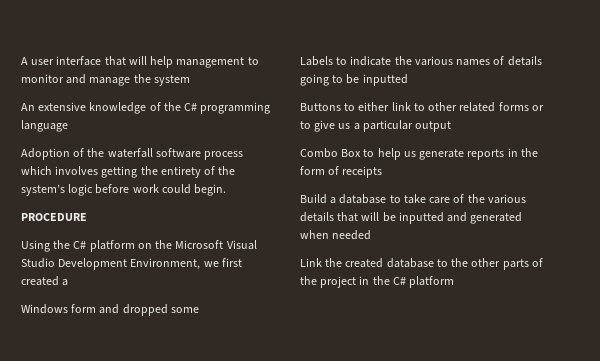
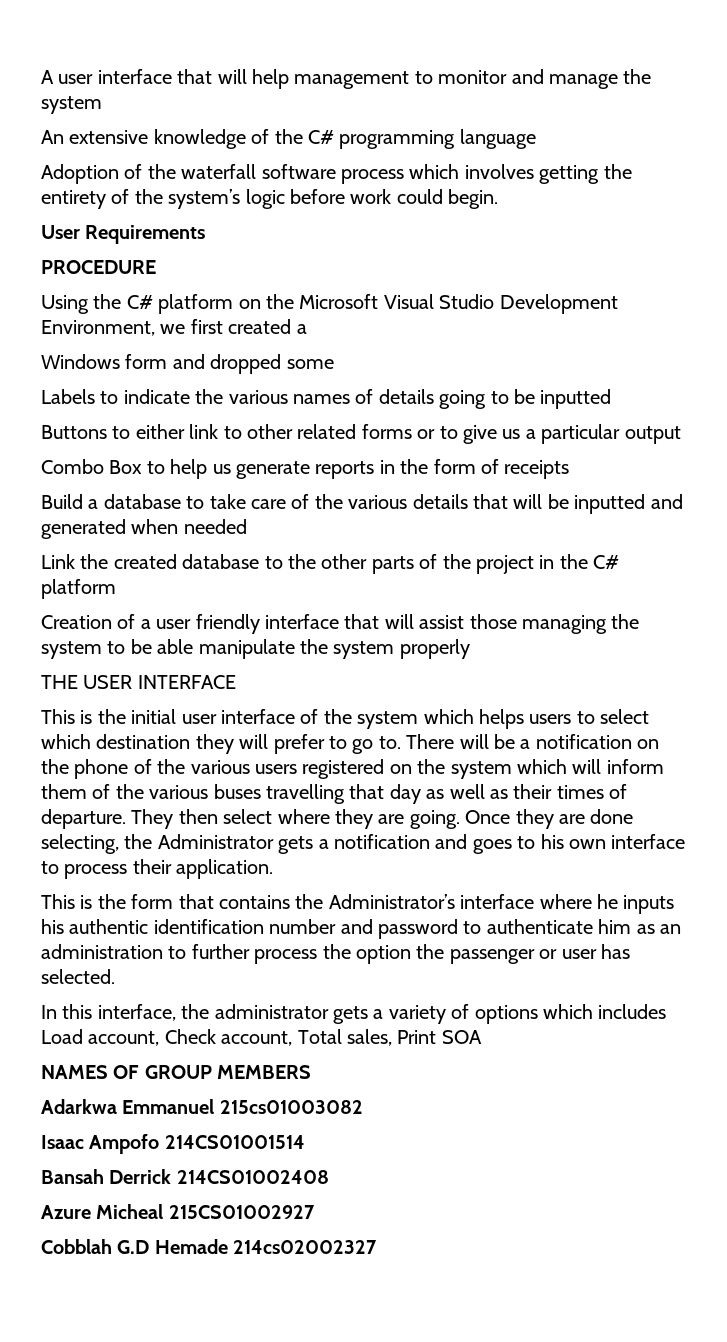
(227, 190) none -> [41,225,206,244] // User Requirements
(455, 282) none -> [41,614,640,634] [41,639,470,659] [41,675,236,689] [41,709,650,729] [41,734,660,754] [41,759,664,779] [41,784,628,804] [41,809,634,829] [41,834,686,854] [41,859,274,879] [41,894,675,914] [41,919,681,939] [41,944,630,964] [41,969,115,984] [41,1004,667,1024] [41,1029,482,1046] [41,1065,312,1079] [41,1099,363,1114] [41,1134,305,1154] [41,1169,329,1184] [41,1204,315,1219] [41,1239,378,1254] // Creation of a user friendly interface that will assist those managing the system to be able manipulate the system properly // THE USER INTERFACE // This is the initial user interface of the system which helps users to select which destination they will prefer to go to. There will be a notification on the phone of the various users registered on the system which will inform them of the various buses travelling that day as well as their times of departure. They then select where they are going. Once they are done selecting, the Administrator gets a notification and goes to his own interface to process their application. // This is the form that contains the Administrator’s interface where he inputs his authentic identification number and password to authenticate him as an administration to further process the option the passenger or user has selected. // In this interface, the administrator gets a variety of options which includes Load account, Check account, Total sales, Print SOA // NAMES OF GROUP MEMBERS // Adarkwa Emmanuel 215cs01003082 // Isaac Ampofo 214CS01001514 // Bansah Derrick 214CS01002408 // Azure Micheal 215CS01002927 // Cobblah G.D Hemade 214cs02002327

